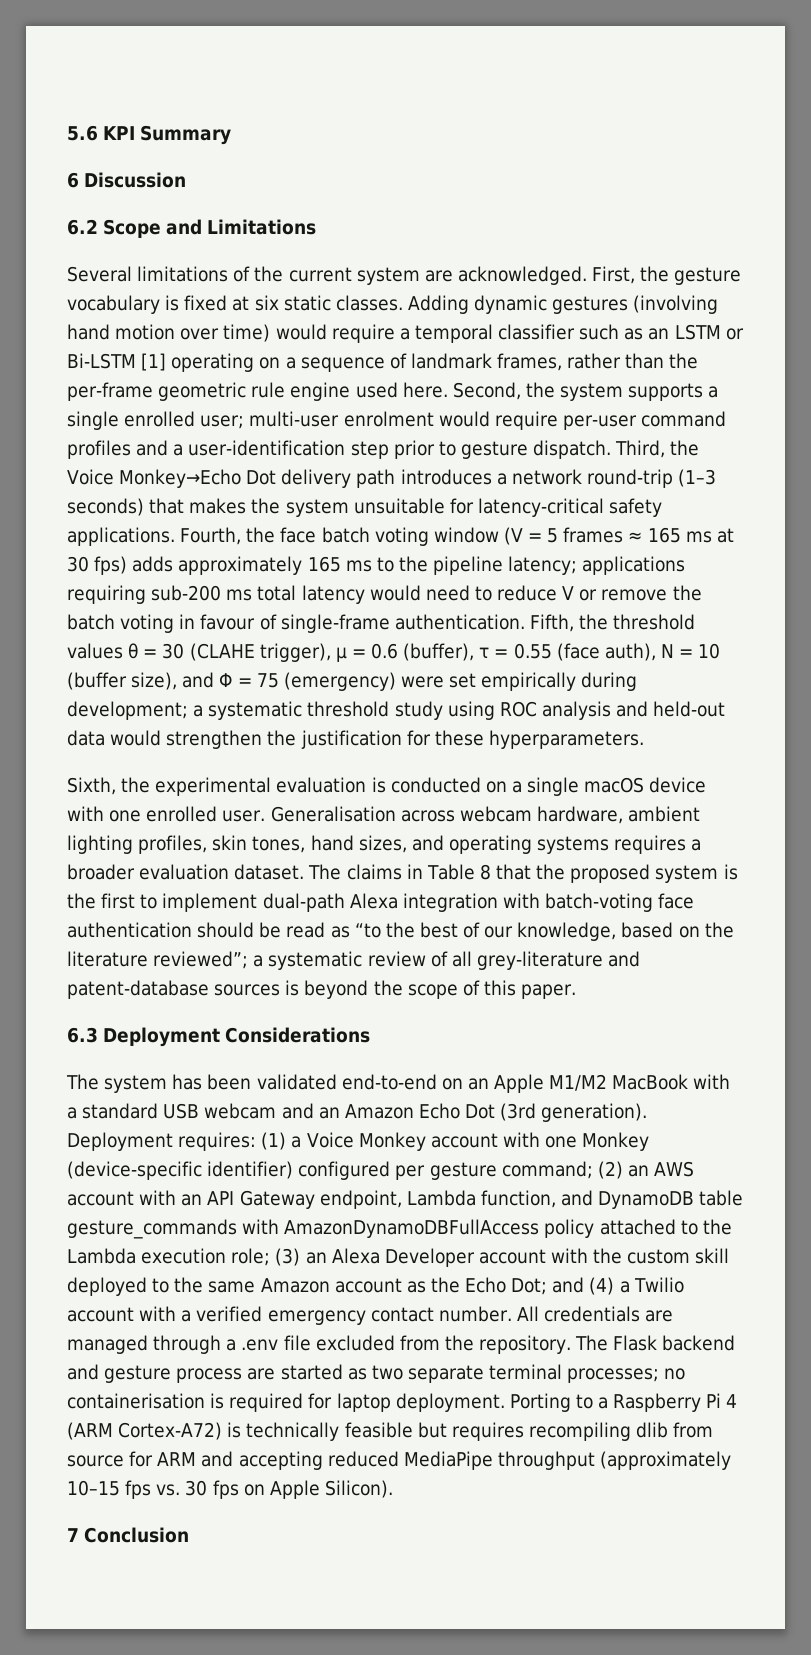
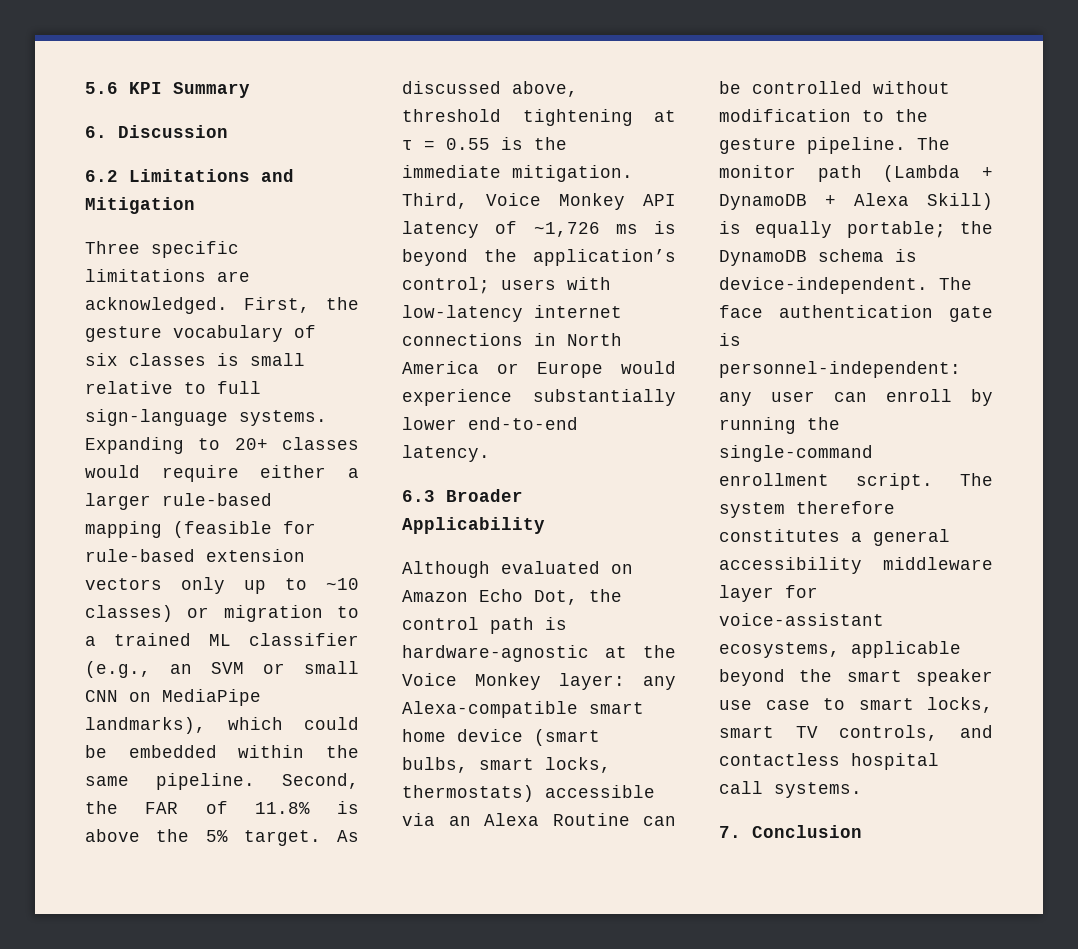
[67,172,79,188] 6 -> [85,126,107,138] 6.
[103,219,317,238] [67,266,420,285] Scope and Limitations // Several limitations of the current system -> [129,169,294,182] [85,197,195,214] [85,241,239,258] [85,269,206,282] Limitations and Mitigation // Three specific limitations
[165,295,719,314] [67,324,744,343] [67,353,699,372] [67,382,719,401] [67,411,727,430] [67,440,700,459] [67,469,717,488] [67,498,663,517] [67,527,734,546] [67,556,686,575] [67,585,702,604] [67,614,696,633] [67,643,721,662] [67,672,638,691] [67,701,726,720] [67,730,644,749] [67,777,707,796] [67,806,701,824] [67,835,702,854] [67,864,738,883] [67,893,695,912] [67,922,734,941] [67,951,641,970] [67,980,577,999] [67,1027,371,1047] [66,1074,731,1093] [67,1103,648,1122] [67,1132,650,1151] [67,1161,695,1180] [67,1190,744,1209] [67,1219,732,1239] [67,1248,730,1267] [67,1277,684,1296] [67,1306,674,1325] [67,1335,736,1354] [67,1364,686,1383] [67,1393,738,1412] [67,1422,714,1441] [67,1451,732,1470] [67,1480,393,1499] [67,1528,79,1542] is fixed at six static classes. Adding dynamic gestures (involving hand motion over time) would require a temporal classifier such as an LSTM or Bi-LSTM [1] operating on a sequence of landmark frames, rather than the per-frame geometric rule engine used here. Second, the system supports a single enrolled user; multi-user enrolment would require per-user command profiles and a user-identification step prior to gesture dispatch. Third, the Voice Monkey→Echo Dot delivery path introduces a network round-trip (1–3 seconds) that makes the system unsuitable for latency-critical safety applications. Fourth, the face batch voting window (V = 5 frames ≈ 165 ms at 30 fps) adds approximately 165 ms to the pipeline latency; applications requiring sub-200 ms total latency would need to reduce V or remove the batch voting in favour of single-frame authentication. Fifth, the threshold values θ = 30 (CLAHE trigger), μ = 0.6 (buffer), τ = 0.55 (face auth), N = 10 (buffer size), and Φ = 75 (emergency) were set empirically during development; a systematic threshold study using ROC analysis and held-out data would strengthen the justification for these hyperparameters. // Sixth, the experimental evaluation is conducted on a single macOS device with one enrolled user. Generalisation across webcam hardware, ambient lighting profiles, skin tones, hand sizes, and operating systems requires a broader evaluation dataset. The claims in Table 8 that the proposed system is the first to implement dual-path Alexa integration with batch-voting face authentication should be read as “to the best of our knowledge, based on the literature reviewed”; a systematic review of all grey-literature and patent-database sources is beyond the scope of this paper. // 6.3 Deployment Considerations // The system has been validated end-to-end on an Apple M1/M2 MacBook with a standard USB webcam and an Amazon Echo Dot (3rd generation). Deployment requires: (1) a Voice Monkey account with one Monkey (device-specific identifier) configured per gesture command; (2) an AWS account with an API Gateway endpoint, Lambda function, and DynamoDB table gesture_commands with AmazonDynamoDBFullAccess policy attached to the Lambda execution role; (3) an Alexa Developer account with the custom skill deployed to the same Amazon account as the Echo Dot; and (4) a Twilio account with a verified emergency contact number. All credentials are managed through a .env file excluded from the repository. The Flask backend and gesture process are started as two separate terminal processes; no containerisation is required for laptop deployment. Porting to a Raspberry Pi 4 (ARM Cortex-A72) is technically feasible but requires recompiling dlib from source for ARM and accepting reduced MediaPipe throughput (approximately 10–15 fps vs. 30 fps on Apple Silicon). // 7 -> [294,325,316,338] [85,353,305,366] [85,381,261,394] [85,409,327,426] [85,437,359,454] [85,465,359,482] [85,493,272,510] [85,521,316,538] [85,549,305,562] [85,577,359,594] [85,605,359,622] [85,633,359,646] [85,661,359,678] [85,689,261,706] [85,717,359,734] [85,745,359,758] [85,773,359,790] [85,801,359,814] [85,829,359,846] [402,81,578,97] [402,109,676,126] [402,137,567,150] [402,165,633,182] [402,193,676,210] [402,221,676,238] [402,249,676,266] [402,277,611,294] [402,305,622,322] [402,333,622,346] [402,361,676,378] [402,389,676,406] [402,417,578,430] [402,445,490,462] [402,489,523,502] [402,517,545,534] [402,561,633,578] [402,589,622,605] [402,617,567,634] [402,645,676,662] [402,673,676,690] [402,701,644,718] [402,729,600,746] [402,757,611,773] [402,785,655,802] [402,813,676,826] [719,81,950,94] [719,109,928,122] [719,137,950,154] [719,165,993,182] [719,193,993,210] [719,221,993,238] [719,249,917,266] [719,277,972,294] [719,305,993,322] [719,333,741,346] [719,361,961,378] [719,389,993,406] [719,417,840,434] [719,445,873,462] [719,473,993,490] [719,501,895,518] [719,529,950,546] [719,557,993,574] [719,585,818,602] [719,613,884,626] [719,641,961,658] [719,669,993,686] [719,697,993,713] [719,725,993,741] [719,753,939,770] [719,781,862,798] [719,826,741,838] of six classes is small relative to full sign-language systems. Expanding to 20+ classes would require either a larger rule-based mapping (feasible for rule-based extension vectors only up to ~10 classes) or migration to a trained ML classifier (e.g., an SVM or small CNN on MediaPipe landmarks), which could be embedded within the same pipeline. Second, the FAR of 11.8% is above the 5% target. As discussed above, threshold tightening at τ = 0.55 is the immediate mitigation. Third, Voice Monkey API latency of ~1,726 ms is beyond the application’s control; users with low-latency internet connections in North America or Europe would experience substantially lower end-to-end latency. // 6.3 Broader Applicability // Although evaluated on Amazon Echo Dot, the control path is hardware-agnostic at the Voice Monkey layer: any Alexa-compatible smart home device (smart bulbs, smart locks, thermostats) accessible via an Alexa Routine can be controlled without modification to the gesture pipeline. The monitor path (Lambda + DynamoDB + Alexa Skill) is equally portable; the DynamoDB schema is device-independent. The face authentication gate is personnel-independent: any user can enroll by running the single-command enrollment script. The system therefore constitutes a general accessibility middleware layer for voice-assistant ecosystems, applicable beyond the smart speaker use case to smart locks, smart TV controls, and contactless hospital call systems. // 7.

